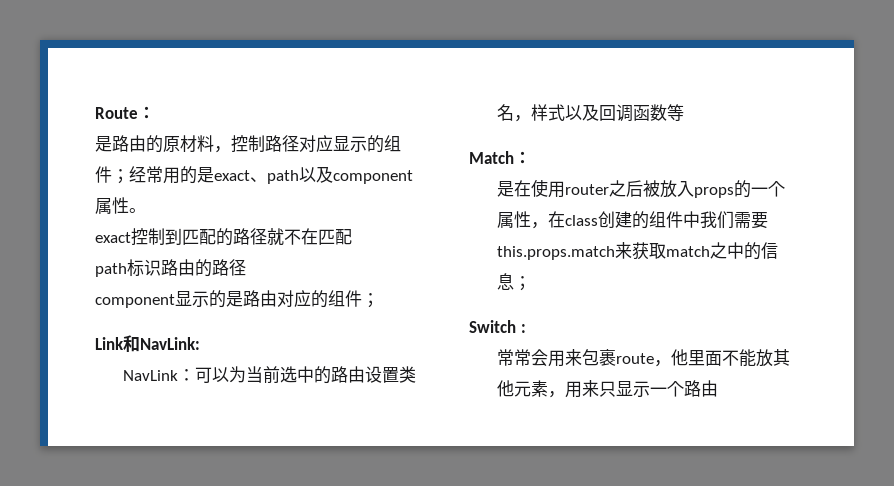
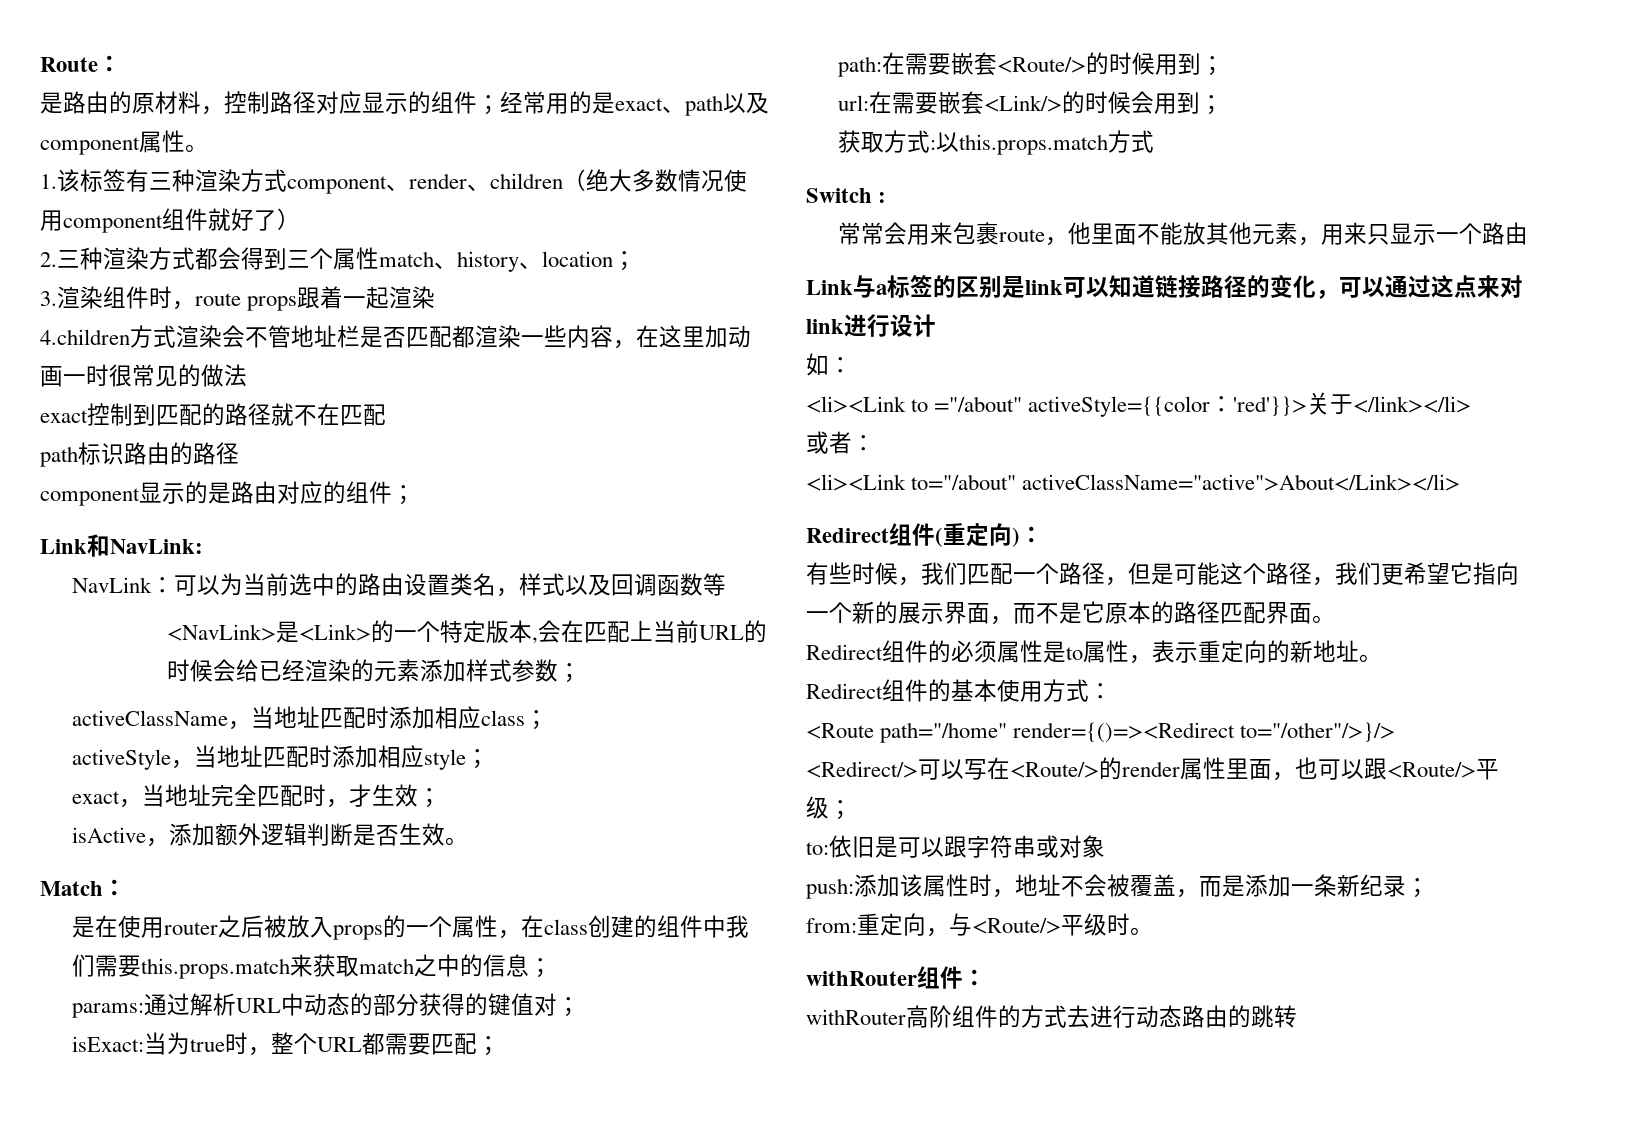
(146, 210) none -> [40,169,747,194] [40,208,300,233] [40,247,636,272] [40,286,436,311] [40,325,751,349] [40,364,247,387] // 1.该标签有三种渲染方式component、render、children（绝大多数情况使用component组件就好了） // 2.三种渲染方式都会得到三个属性match、history、location； // 3.渲染组件时，route props跟着一起渲染 // 4.children方式渲染会不管地址栏是否匹配都渲染一些内容，在这里加动画一时很常见的做法
(685, 112) none -> [167,620,768,644] [167,659,582,683] [71,706,548,730] [71,745,489,770] [71,784,441,808] [71,823,468,847] // <NavLink>是<Link>的一个特定版本,会在匹配上当前URL的时候会给已经渲染的元素添加样式参数； // activeClassName，当地址匹配时添加相应class； // activeStyle，当地址匹配时添加相应style； // exact，当地址完全匹配时，才生效； // isActive，添加额外逻辑判断是否生效。
(532, 283) none -> [71,993,580,1018] [71,1032,500,1056] [837,52,1224,77] [837,91,1223,115] [837,130,1154,155] // params:通过解析URL中动态的部分获得的键值对； // isExact:当为true时，整个URL都需要匹配； // path:在需要嵌套<Route/>的时候用到； // url:在需要嵌套<Link/>的时候会用到； // 获取方式:以this.props.match方式
(719, 388) none -> [806,274,1523,299] [806,314,936,337] [806,353,852,376] [806,392,1472,417] [806,431,875,454] [806,474,1461,491] [806,523,1043,547] [806,562,1519,586] [806,601,1335,625] [806,640,1382,664] [806,679,1112,702] [806,722,1396,743] [806,757,1499,781] [806,796,852,820] [806,835,1105,858] [806,874,1429,899] [806,913,1153,937] [806,966,986,989] [806,1005,1297,1028] // Link与a标签的区别是link可以知道链接路径的变化，可以通过这点来对link进行设计 // 如： // <li><Link to ="/about" activeStyle={{color：'red'}}>关于</link></li> // 或者： // <li><Link to="/about" activeClassName="active">About</Link></li> // Redirect组件(重定向)： // 有些时候，我们匹配一个路径，但是可能这个路径，我们更希望它指向一个新的展示界面，而不是它原本的路径匹配界面。 // Redirect组件的必须属性是to属性，表示重定向的新地址。 // Redirect组件的基本使用方式： // <Route path="/home" render={()=><Redirect to="/other"/>}/> // <Redirect/>可以写在<Route/>的render属性里面，也可以跟<Route/>平级； // to:依旧是可以跟字符串或对象 // push:添加该属性时，地址不会被覆盖，而是添加一条新纪录； // from:重定向，与<Route/>平级时。 // withRouter组件： // withRouter高阶组件的方式去进行动态路由的跳转

